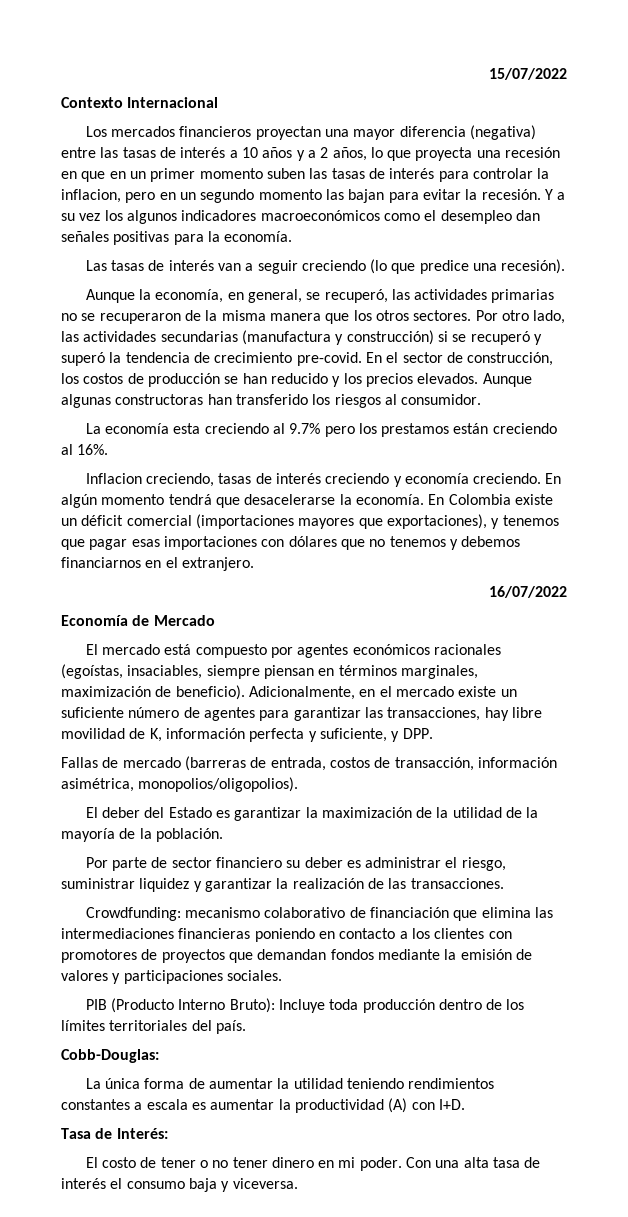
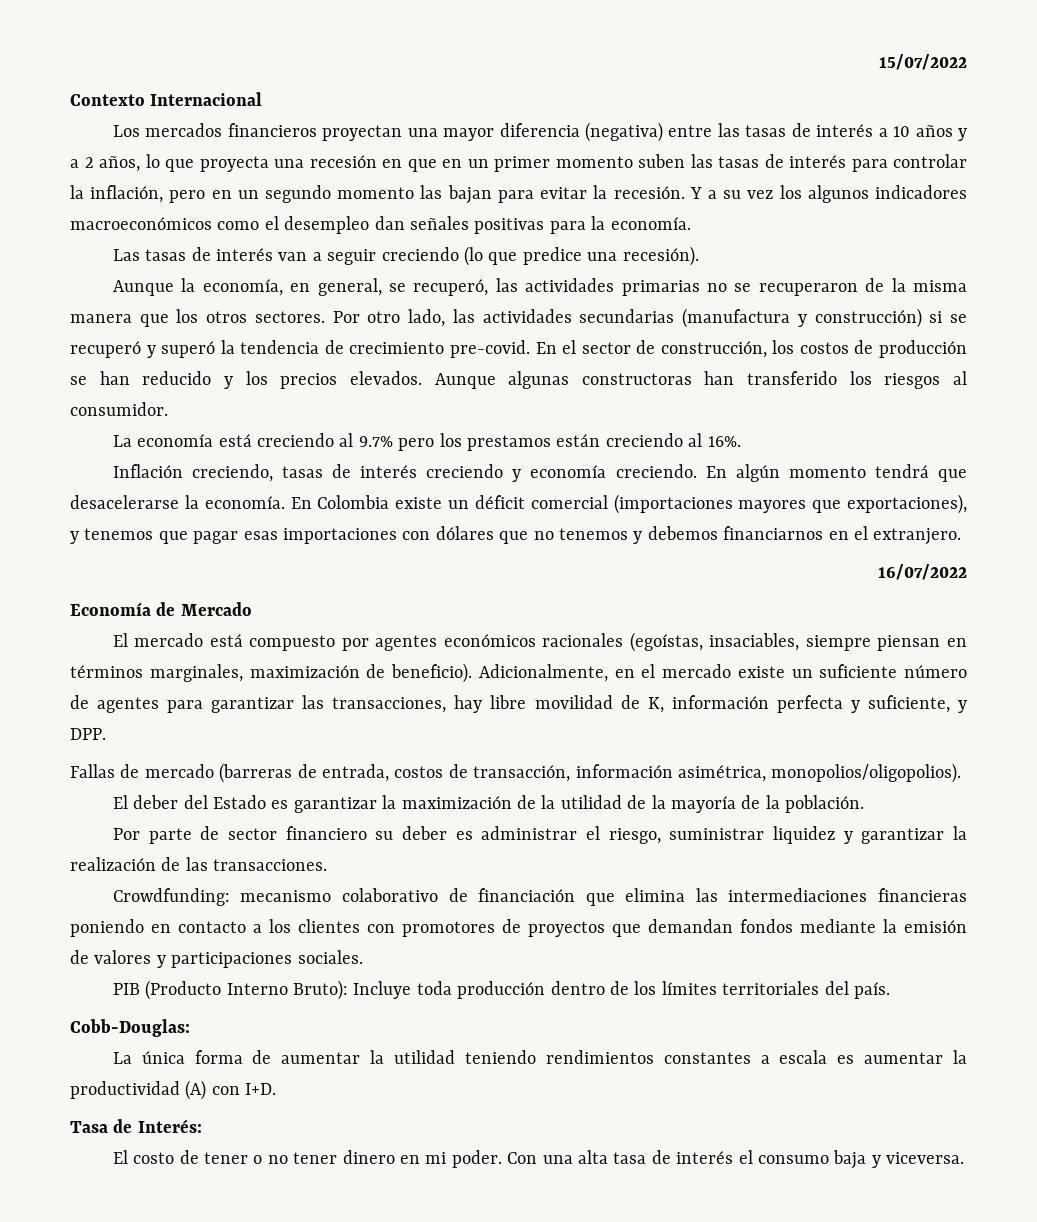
[61,189,121,203] inflacion, -> [90,185,164,203] inflación,
[173,423,201,434] esta -> [218,434,252,447] está
[85,473,142,484] Inflacion -> [112,464,183,478] Inflación

